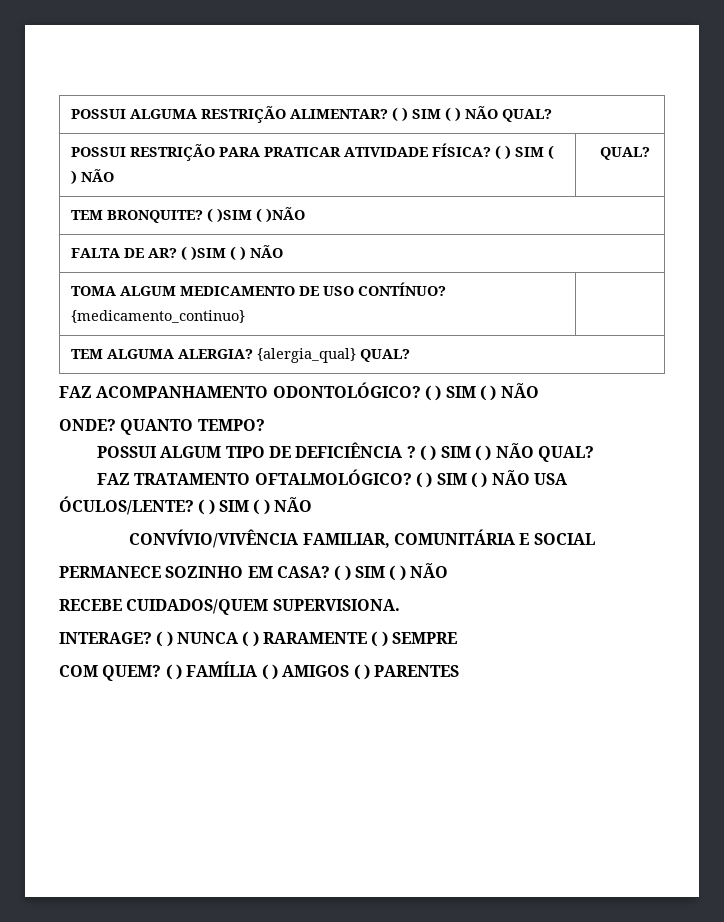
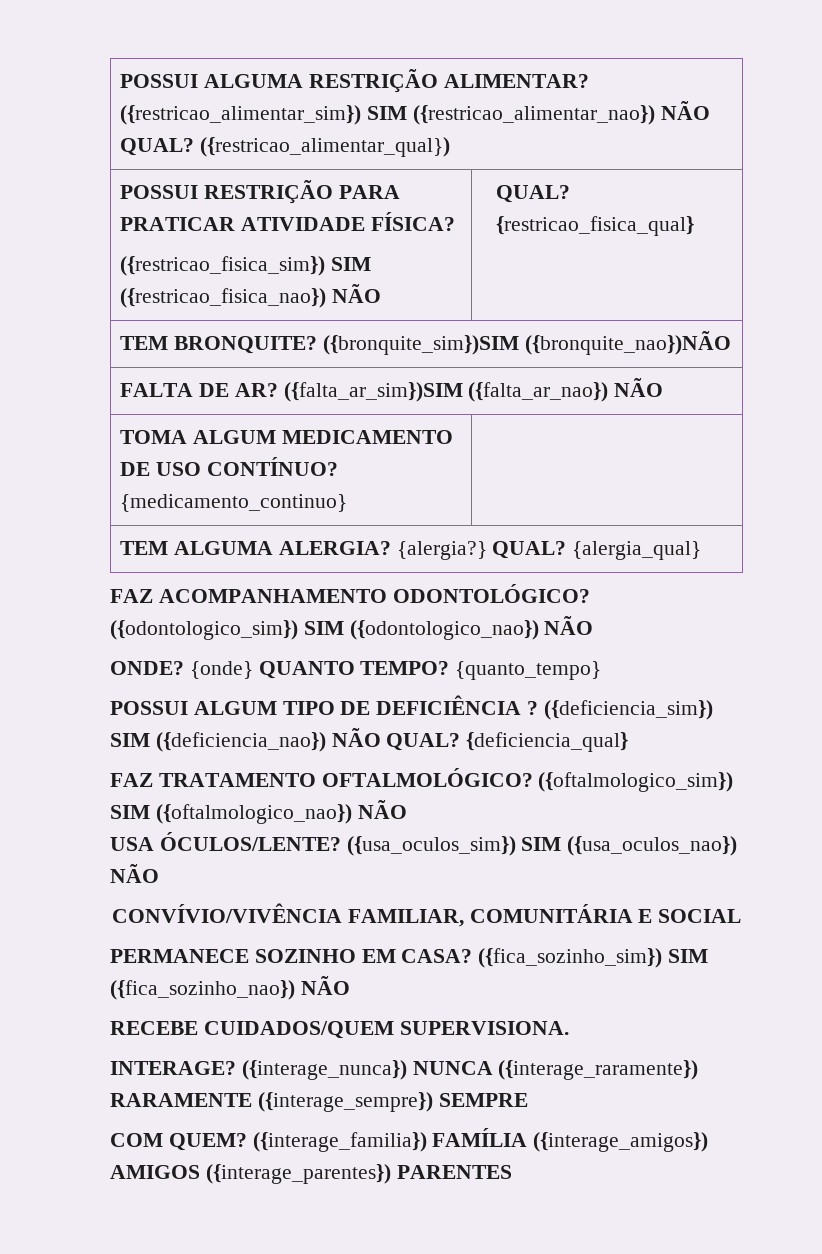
[392,106,553,122] ( ) SIM ( ) NÃO QUAL? -> [120,101,710,125] [120,137,451,157] ({restricao_alimentar_sim}) SIM ({restricao_alimentar_nao}) NÃO QUAL? ({restricao_alimentar_qual})
[495,145,555,160] [71,170,78,185] ( ) SIM ( ) -> [120,256,372,276] [120,288,327,308] // ({restricao_fisica_sim}) SIM ({restricao_fisica_nao})
(651, 153) none -> [495,216,694,236] {restricao_fisica_qual}
[207,207,306,223] ( )SIM ( )NÃO -> [322,331,731,355] ({bronquite_sim})SIM ({bronquite_nao})NÃO
[181,246,247,261] ( )SIM ( ) -> [283,382,609,402] ({falta_ar_sim})SIM ({falta_ar_nao})
(254, 354) none -> [396,541,567,560] {alergia?} QUAL?
[360,349,411,362] QUAL? -> (702, 550) none
[424,385,497,401] ( ) SIM ( ) -> [110,620,539,640] ({odontologico_sim}) SIM ({odontologico_nao})
(116, 425) none -> [189,661,253,679] {onde}
(265, 425) none -> [455,661,602,680] {quanto_tempo}
[420,443,594,462] ( ) SIM ( ) NÃO QUAL? -> [543,700,713,720] [110,728,629,752] ({deficiencia_sim}) SIM ({deficiencia_nao}) NÃO QUAL? {deficiencia_qual}
[416,470,530,488] ( ) SIM ( ) NÃO -> [538,772,734,792] [110,800,407,824] ({oftalmologico_sim}) SIM ({oftalmologico_nao}) NÃO //
[198,499,270,515] ( ) SIM ( ) -> [346,836,738,856] ({usa_oculos_sim}) SIM ({usa_oculos_nao})
[334,565,406,581] ( ) SIM ( ) -> [478,948,709,968] [110,980,295,1000] ({fica_sozinho_sim}) SIM ({fica_sozinho_nao})
[156,631,457,647] [59,661,370,681] ( ) NUNCA ( ) RARAMENTE ( ) SEMPRE // COM QUEM? ( ) FAMÍLIA ( ) AMIGOS ( ) -> [241,1060,699,1080] [110,1092,528,1112] [110,1128,709,1152] [110,1164,391,1184] ({interage_nunca}) NUNCA ({interage_raramente}) RARAMENTE ({interage_sempre}) SEMPRE // COM QUEM? ({interage_familia}) FAMÍLIA ({interage_amigos}) AMIGOS ({interage_parentes})

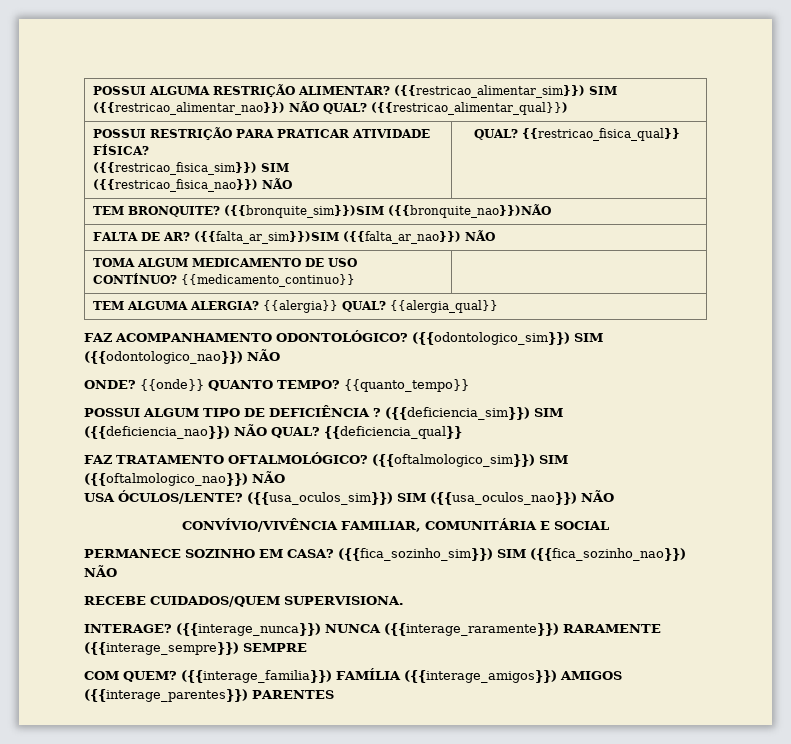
[120,101,710,125] [120,137,451,157] ({restricao_alimentar_sim}) SIM ({restricao_alimentar_nao}) NÃO QUAL? ({restricao_alimentar_qual}) -> [393,85,617,98] [92,101,568,115] ({{restricao_alimentar_sim}}) SIM ({{restricao_alimentar_nao}}) NÃO QUAL? ({{restricao_alimentar_qual}})
[120,256,372,276] [120,288,327,308] ({restricao_fisica_sim}) SIM ({restricao_fisica_nao}) -> [92,162,289,175] [92,179,258,192] ({{restricao_fisica_sim}}) SIM ({{restricao_fisica_nao}})
[495,216,694,236] {restricao_fisica_qual} -> [521,128,680,141] {{restricao_fisica_qual}}
[322,331,731,355] ({bronquite_sim})SIM ({bronquite_nao})NÃO -> [223,204,551,218] ({{bronquite_sim}})SIM ({{bronquite_nao}})NÃO
[283,382,609,402] ({falta_ar_sim})SIM ({falta_ar_nao}) -> [193,231,461,244] ({{falta_ar_sim}})SIM ({{falta_ar_nao}})
[120,494,348,512] {medicamento_continuo} -> [180,274,355,287] {{medicamento_continuo}}
[396,541,702,560] {alergia?} QUAL? {alergia_qual} -> [262,300,498,313] {{alergia}} QUAL? {{alergia_qual}}
[110,620,539,640] ({odontologico_sim}) SIM ({odontologico_nao}) -> [412,332,603,345] [84,351,243,364] ({{odontologico_sim}}) SIM ({{odontologico_nao}})
[189,661,253,679] {onde} -> [140,379,204,391] {{onde}}
[455,661,602,680] {quanto_tempo} -> [344,379,469,392] {{quanto_tempo}}
[543,700,713,720] [110,728,629,752] ({deficiencia_sim}) SIM ({deficiencia_nao}) NÃO QUAL? {deficiencia_qual} -> [385,407,563,420] [84,424,462,439] ({{deficiencia_sim}}) SIM ({{deficiencia_nao}}) NÃO QUAL? {{deficiencia_qual}}
[538,772,734,792] [110,804,352,824] ({oftalmologico_sim}) SIM ({oftalmologico_nao}) -> [372,454,568,467] [84,473,248,486] ({{oftalmologico_sim}}) SIM ({{oftalmologico_nao}})
[346,836,738,856] ({usa_oculos_sim}) SIM ({usa_oculos_nao}) -> [247,492,577,505] ({{usa_oculos_sim}}) SIM ({{usa_oculos_nao}})
[478,948,709,968] [110,980,295,1000] ({fica_sozinho_sim}) SIM ({fica_sozinho_nao}) -> [338,548,686,561] ({{fica_sozinho_sim}}) SIM ({{fica_sozinho_nao}})
[241,1060,699,1080] [110,1092,528,1112] [110,1128,709,1152] [110,1164,391,1184] ({interage_nunca}) NUNCA ({interage_raramente}) RARAMENTE ({interage_sempre}) SEMPRE // COM QUEM? ({interage_familia}) FAMÍLIA ({interage_amigos}) AMIGOS ({interage_parentes}) -> [176,623,661,636] [84,642,307,655] [84,668,622,683] [84,689,248,702] ({{interage_nunca}}) NUNCA ({{interage_raramente}}) RARAMENTE ({{interage_sempre}}) SEMPRE // COM QUEM? ({{interage_familia}}) FAMÍLIA ({{interage_amigos}}) AMIGOS ({{interage_parentes}})

